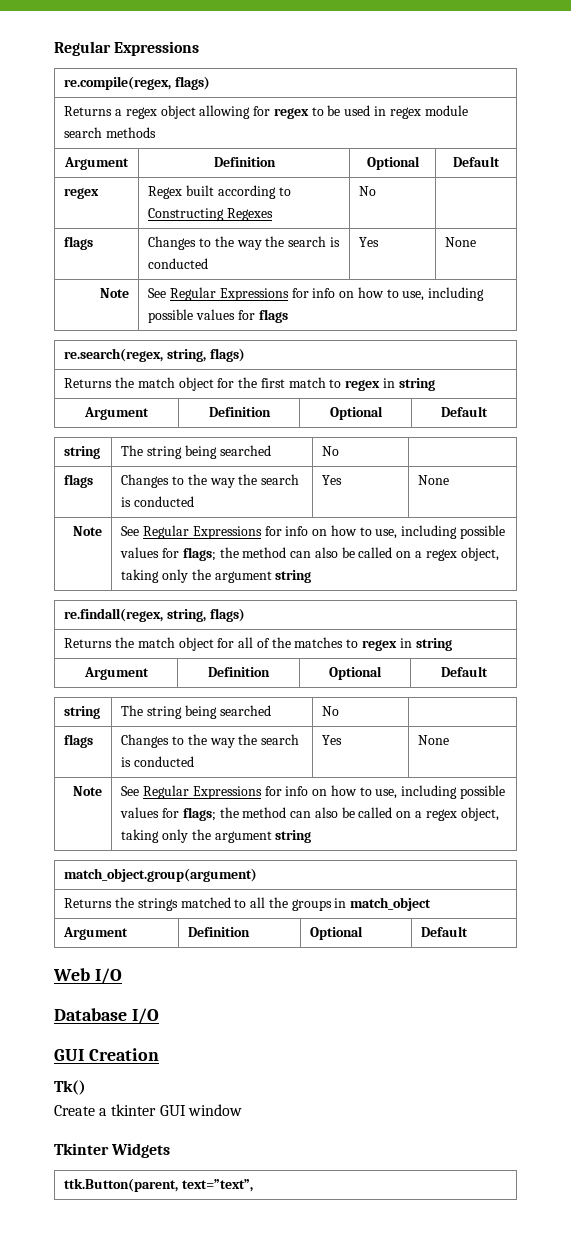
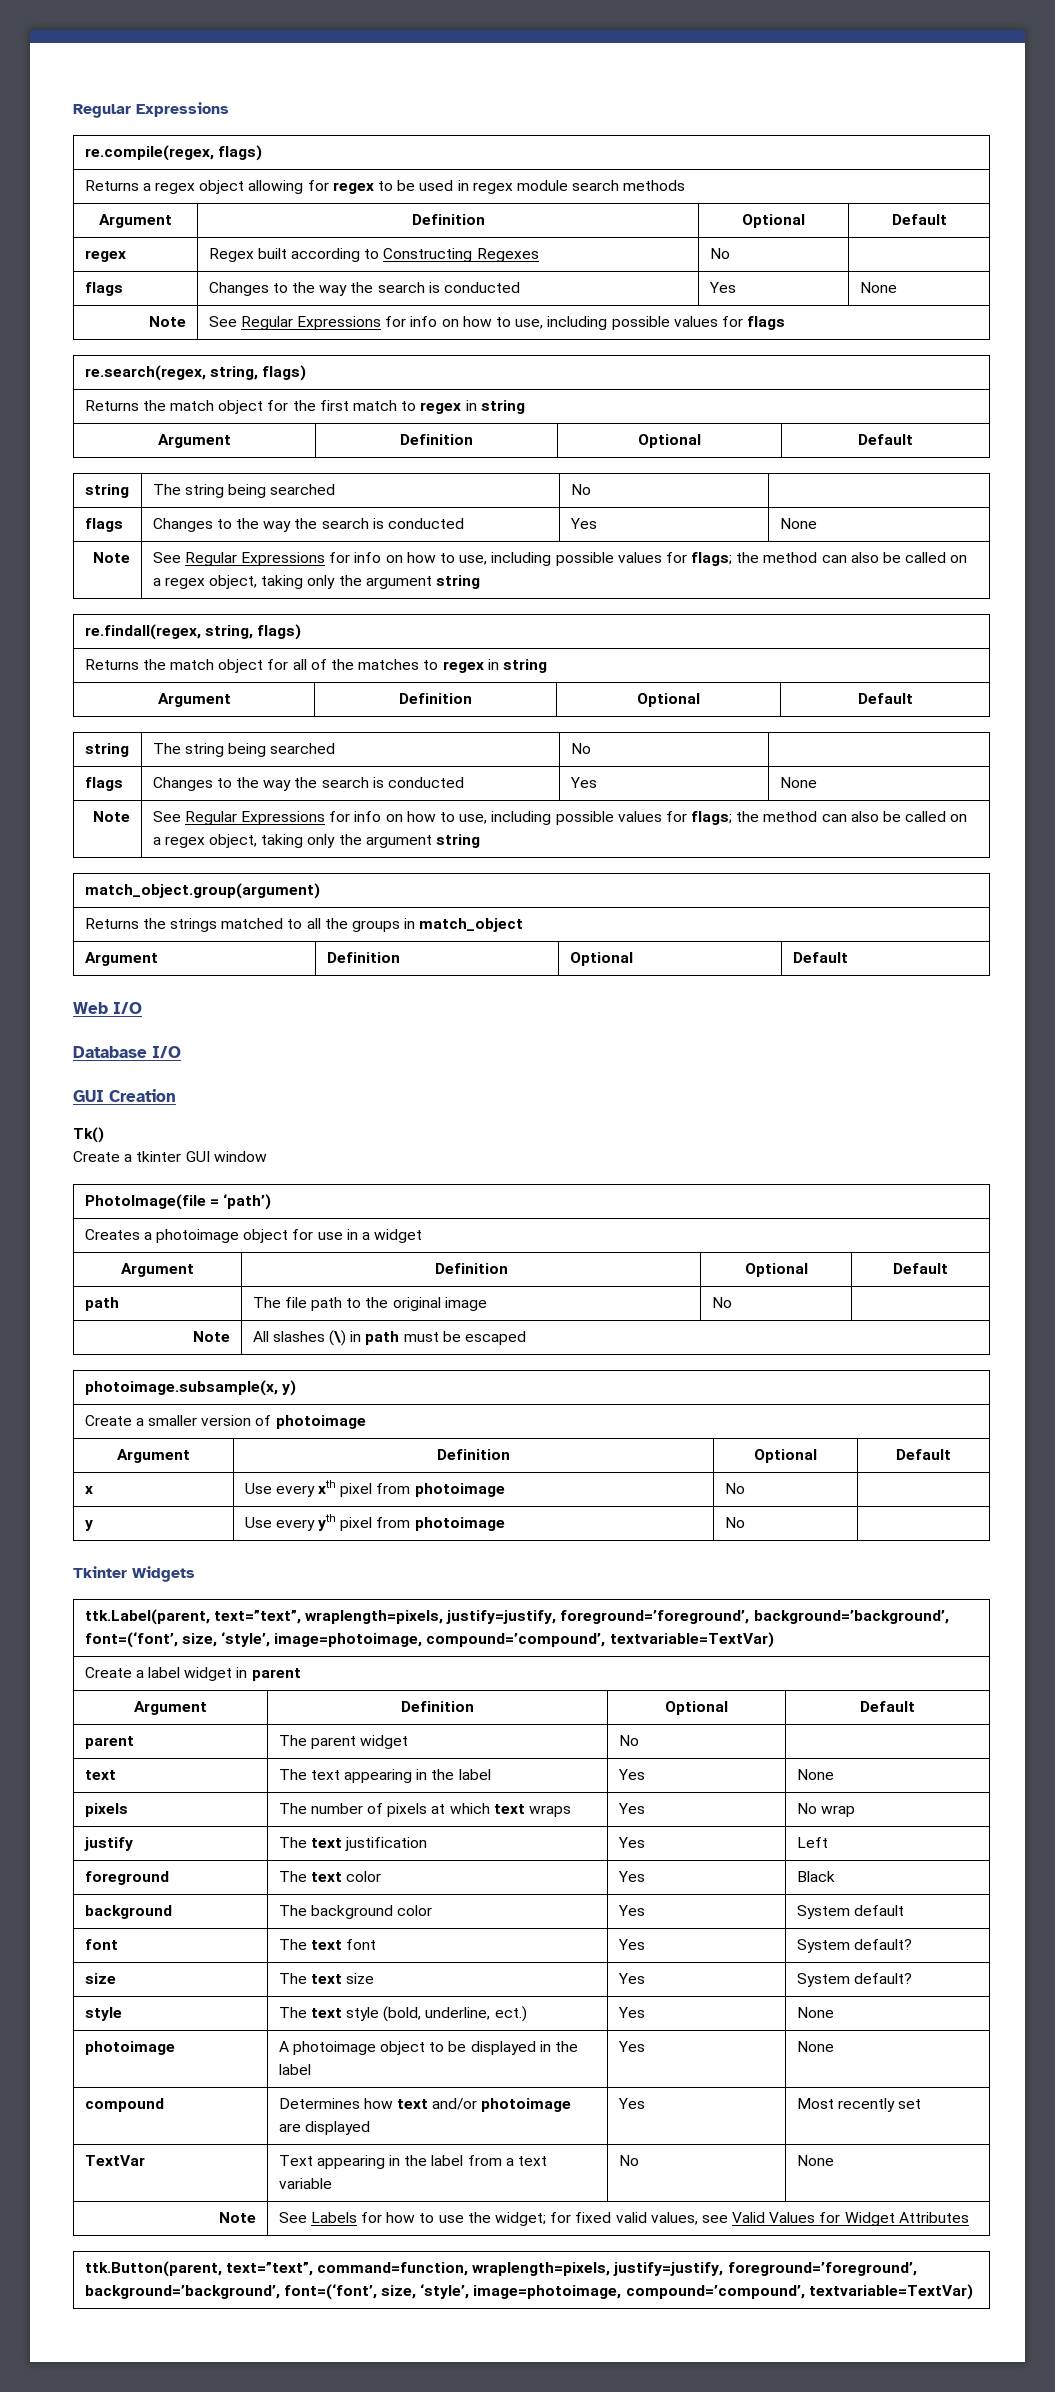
[54,1143,171,1158] [64,1178,254,1192] // Tkinter Widgets // ttk.Button(parent, text=”text”, -> [84,1194,272,1210] [84,1229,423,1243] [121,1263,194,1277] [434,1263,508,1274] [744,1263,808,1277] [893,1263,948,1274] [84,1297,119,1311] [252,1297,487,1311] [711,1297,732,1308] [193,1331,231,1342] [252,1330,526,1346] [84,1380,296,1396] [84,1415,366,1429] [117,1449,190,1463] [437,1449,510,1460] [754,1449,817,1463] [896,1449,951,1460] [84,1486,93,1494] [244,1480,505,1497] [724,1483,745,1494] [84,1520,93,1531] [244,1514,505,1531] [724,1517,745,1528] [73,1566,195,1582] [84,1609,949,1625] [84,1632,774,1648] [84,1667,301,1681] [134,1701,207,1715] [401,1701,474,1712] [665,1701,728,1715] [860,1701,915,1712] [84,1736,134,1749] [278,1735,409,1749] [618,1735,639,1746] [84,1770,116,1780] [278,1769,491,1783] [617,1769,645,1780] [796,1769,834,1780] [84,1803,128,1817] [278,1803,571,1817] [617,1803,645,1814] [796,1803,855,1817] [83,1837,133,1851] [278,1837,428,1851] [617,1837,645,1848] [796,1837,828,1848] [84,1871,169,1885] [278,1871,382,1882] [617,1871,645,1882] [796,1871,835,1882] [84,1905,172,1919] [278,1905,433,1919] [617,1905,645,1916] [796,1905,904,1919] [84,1939,118,1950] [278,1939,377,1950] [617,1939,645,1950] [796,1939,912,1953] [84,1973,116,1984] [278,1973,375,1984] [617,1973,645,1984] [796,1973,912,1987] [84,2007,122,2021] [278,2006,527,2022] [617,2007,645,2018] [796,2007,834,2018] [84,2041,175,2055] [278,2041,578,2055] [278,2064,311,2075] [617,2041,645,2052] [796,2041,834,2052] [84,2098,164,2112] [278,2098,572,2112] [278,2121,370,2135] [617,2098,645,2109] [796,2098,922,2112] [84,2155,145,2166] [278,2155,547,2169] [278,2178,332,2189] [618,2155,639,2166] [796,2155,834,2166] [219,2212,257,2223] [278,2212,969,2226] [84,2261,917,2277] [84,2284,973,2300] // PhotoImage(file = ‘path’) // Creates a photoimage object for use in a widget // Argument | Definition | Optional | Default // path | The file path to the original image | No | // Note | All slashes (\) in path must be escaped // photoimage.subsample(x, y) // Create a smaller version of photoimage // Argument | Definition | Optional | Default // x | Use every xth pixel from photoimage | No | // y | Use every yth pixel from photoimage | No | // Tkinter Widgets // ttk.Label(parent, text=”text”, wraplength=pixels, justify=justify, foreground=’foreground’, background=’background’, font=(‘font’, size, ‘style’, image=photoimage, compound=’compound’, textvariable=TextVar) // Create a label widget in parent // Argument | Definition | Optional | Default // parent | The parent widget | No | // text | The text appearing in the label | Yes | None // pixels | The number of pixels at which text wraps | Yes | No wrap // justify | The text justification | Yes | Left // foreground | The text color | Yes | Black // background | The background color | Yes | System default // font | The text font | Yes | System default? // size | The text size | Yes | System default? // style | The text style (bold, underline, ect.) | Yes | None // photoimage | A photoimage object to be displayed in the label | Yes | None // compound | Determines how text and/or photoimage are displayed | Yes | Most recently set // TextVar | Text appearing in the label from a text variable | No | None // Note | See Labels for how to use the widget; for fixed valid values, see Valid Values for Widget Attributes // ttk.Button(parent, text=”text”, command=function, wraplength=pixels, justify=justify, foreground=’foreground’, background=’background’, font=(‘font’, size, ‘style’, image=photoimage, compound=’compound’, textvariable=TextVar)

